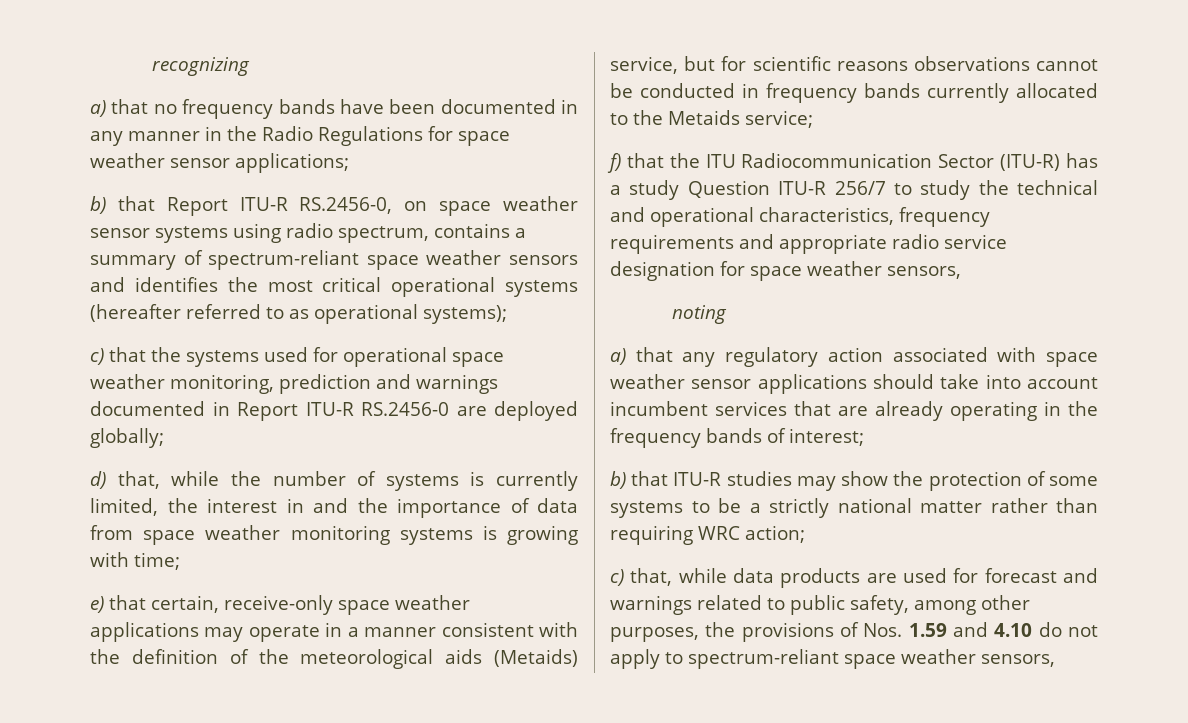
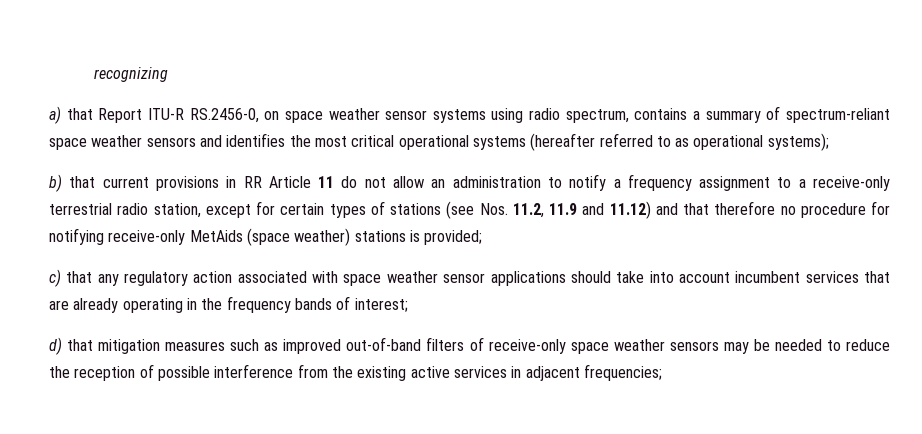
[153,99,578,119] [90,126,510,146] [90,153,349,173] [90,196,155,214] no frequency bands have been documented in any manner in the Radio Regulations for space weather sensor applications; // b) that -> (93, 114) none
[90,347,504,367] [90,374,498,394] [90,401,578,421] [90,428,164,448] [90,471,578,491] [90,498,578,518] [90,525,578,545] [90,552,180,570] [90,595,470,615] [90,622,578,642] [90,649,578,669] [610,56,1098,74] [610,83,1098,103] [610,110,813,128] [607,153,1098,173] [610,180,1098,200] [610,207,990,227] [610,234,1007,254] [610,261,961,281] [671,305,727,324] [610,348,626,365] c) that the systems used for operational space weather monitoring, prediction and warnings documented in Report ITU-R RS.2456-0 are deployed globally; // d) that, while the number of systems is currently limited, the interest in and the importance of data from space weather monitoring systems is growing with time; // e) that certain, receive-only space weather applications may operate in a manner consistent with the definition of the meteorological aids (Metaids) service, but for scientific reasons observations cannot be conducted in frequency bands currently allocated to the Metaids service; // f) that the ITU Radiocommunication Sector (ITU-R) has a study Question ITU-R 256/7 to study the technical and operational characteristics, frequency requirements and appropriate radio service designation for space weather sensors, // noting // a) -> [49,174,890,192] [49,201,890,219] [49,228,483,246] [49,269,61,287] b) that current provisions in RR Article 11 do not allow an administration to notify a frequency assignment to a receive-only terrestrial radio station, except for certain types of stations (see Nos. 11.2, 11.9 and 11.12) and that therefore no procedure for notifying receive-only MetAids (space weather) stations is provided; // c)
[610,471,1098,491] [610,498,1098,518] [610,525,805,545] [610,568,1098,588] [610,595,1030,615] [610,622,1098,642] [610,649,1055,669] b) that ITU-R studies may show the protection of some systems to be a strictly national matter rather than requiring WRC action; // c) that, while data products are used for forecast and warnings related to public safety, among other purposes, the provisions of Nos. 1.59 and 4.10 do not apply to spectrum-reliant space weather sensors, -> [49,337,890,355] [49,364,662,381] d) that mitigation measures such as improved out-of-band filters of receive-only space weather sensors may be needed to reduce the reception of possible interference from the existing active services in adjacent frequencies;

